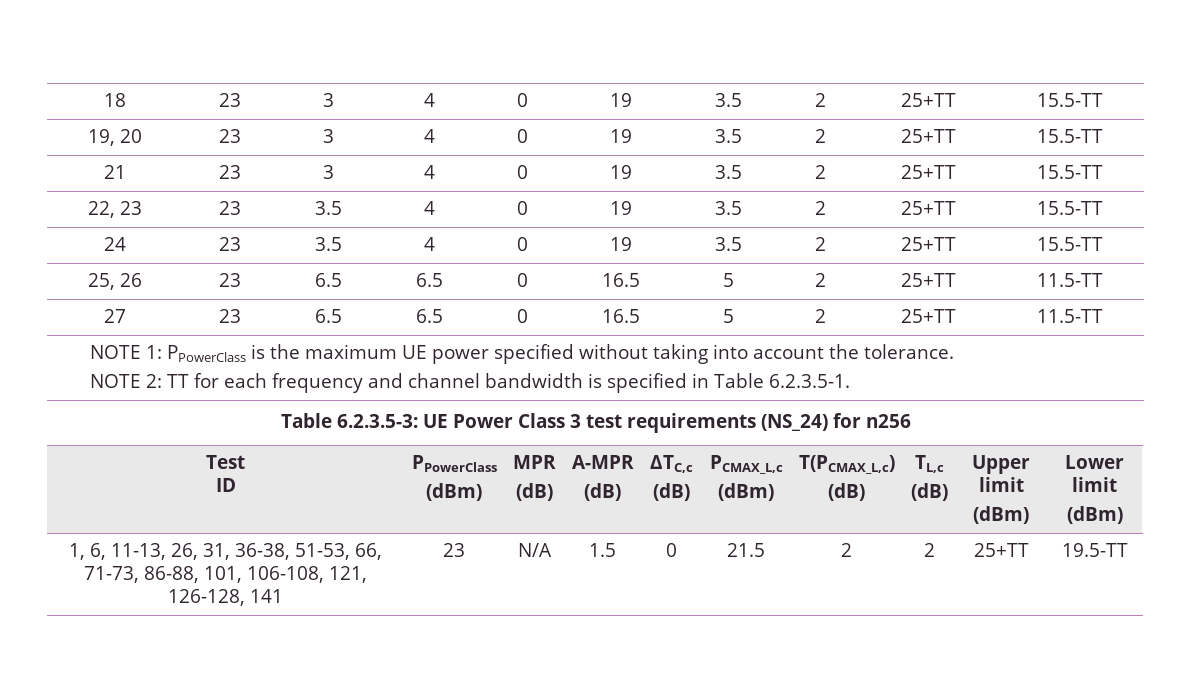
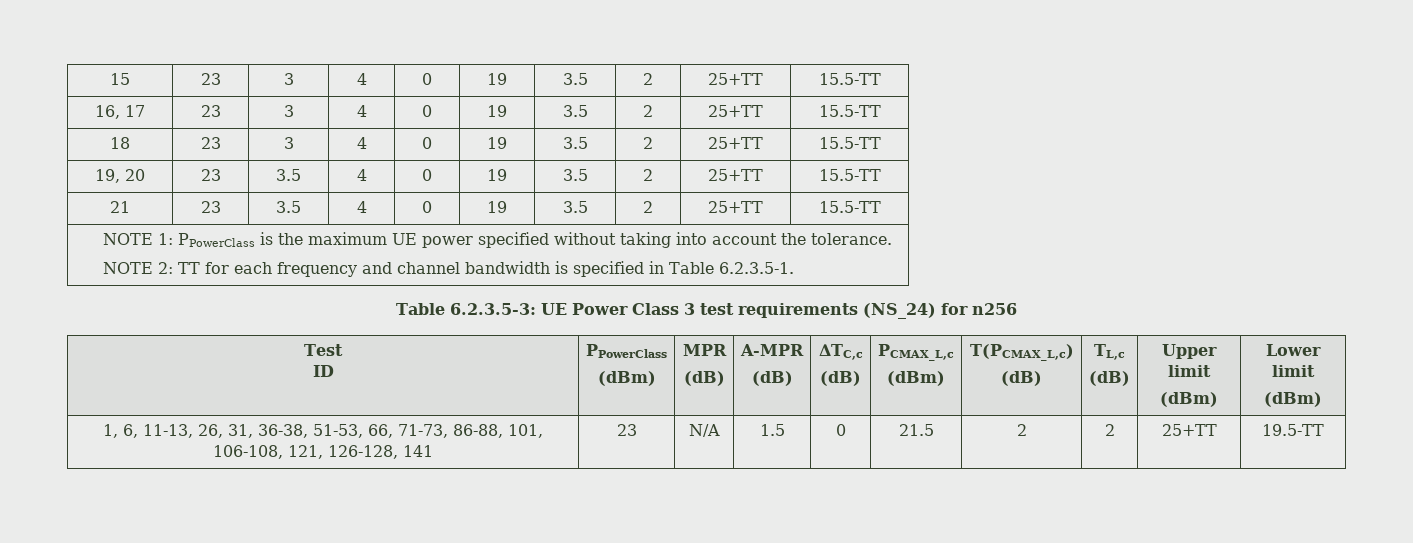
(103, 100) none -> [110,73,130,85] [200,73,221,85] [283,73,294,85] [356,73,367,85] [422,73,432,85] [487,73,507,85] [562,73,588,85] [643,73,653,85] [708,73,763,85] [818,73,881,85] [95,105,145,119] [200,105,221,117] [283,105,294,117] [356,105,367,117] [422,105,432,117] [487,105,507,117] [562,105,588,117] [643,105,653,117] [708,105,763,117] [818,105,881,117] 15 | 23 | 3 | 4 | 0 | 19 | 3.5 | 2 | 25+TT | 15.5-TT // 16, 17 | 23 | 3 | 4 | 0 | 19 | 3.5 | 2 | 25+TT | 15.5-TT //
[322,129,334,143] 3 -> [276,169,301,181] 3.5
[322,165,334,179] [424,165,435,179] [516,165,528,179] [609,165,632,179] [714,165,742,179] [814,165,826,179] [901,165,956,179] [1036,165,1103,179] [87,201,142,218] [218,201,241,215] [314,201,342,215] [424,201,435,215] [516,201,528,215] [609,201,632,215] [714,201,742,215] [814,201,826,215] [901,201,956,215] [1036,201,1103,215] [103,237,126,251] [218,237,241,251] [314,237,342,251] [424,237,435,251] [516,237,528,251] [609,237,632,251] [714,237,742,251] [814,237,826,251] [901,237,956,251] [1036,237,1103,251] [87,273,142,290] [218,273,241,287] [314,273,342,287] [416,273,443,287] [516,273,528,287] [601,273,640,287] [722,273,734,287] [814,273,826,287] [901,273,956,287] [1036,273,1103,287] [103,309,126,323] [218,309,241,323] [314,309,342,323] [416,309,443,323] [516,309,528,323] [601,309,640,323] [722,309,734,323] [814,309,826,323] [901,309,956,323] [1036,309,1103,323] | 3 | 4 | 0 | 19 | 3.5 | 2 | 25+TT | 15.5-TT // 22, 23 | 23 | 3.5 | 4 | 0 | 19 | 3.5 | 2 | 25+TT | 15.5-TT // 24 | 23 | 3.5 | 4 | 0 | 19 | 3.5 | 2 | 25+TT | 15.5-TT // 25, 26 | 23 | 6.5 | 6.5 | 0 | 16.5 | 5 | 2 | 25+TT | 11.5-TT // 27 | 23 | 6.5 | 6.5 | 0 | 16.5 | 5 | 2 | 25+TT | 11.5-TT -> [276,201,301,213] [356,201,367,213] [422,201,432,213] [487,201,507,213] [562,201,588,213] [643,201,653,213] [708,201,763,213] [818,201,881,213] | 3.5 | 4 | 0 | 19 | 3.5 | 2 | 25+TT | 15.5-TT

